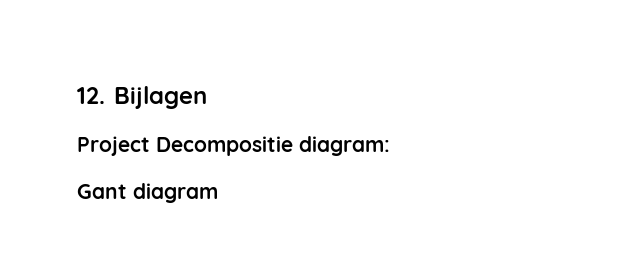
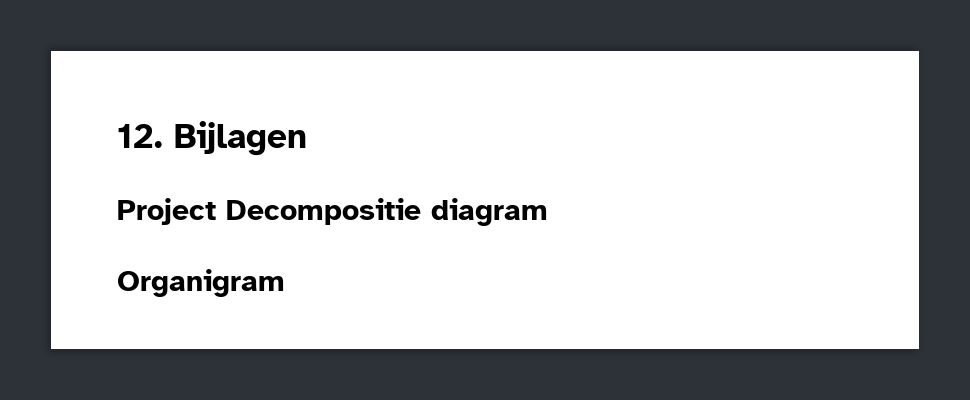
[299,136,390,156] [77,183,218,203] diagram: // Gant diagram -> [431,198,548,226] [117,269,285,297] diagram // Organigram

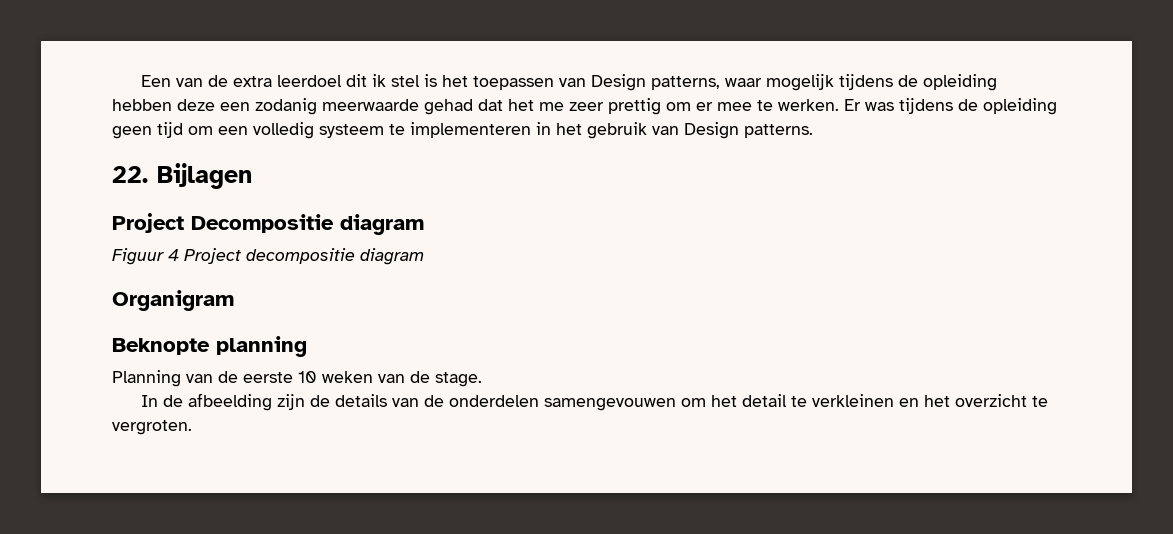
[117,121,307,156] [117,198,548,226] [117,269,285,297] 12. Bijlagen // Project Decompositie diagram // Organigram -> [141,74,998,91] [112,98,1057,115] [112,122,813,139] [112,163,252,189] [112,213,424,235] [112,248,424,265] [112,290,234,311] [112,336,307,357] [112,370,482,387] [141,393,1049,411] [112,420,192,435] Een van de extra leerdoel dit ik stel is het toepassen van Design patterns, waar mogelijk tijdens de opleiding hebben deze een zodanig meerwaarde gehad dat het me zeer prettig om er mee te werken. Er was tijdens de opleiding geen tijd om een volledig systeem te implementeren in het gebruik van Design patterns. // 22. Bijlagen // Project Decompositie diagram // Figuur 4 Project decompositie diagram // Organigram // Beknopte planning // Planning van de eerste 10 weken van de stage. // In de afbeelding zijn de details van de onderdelen samengevouwen om het detail te verkleinen en het overzicht te vergroten.

